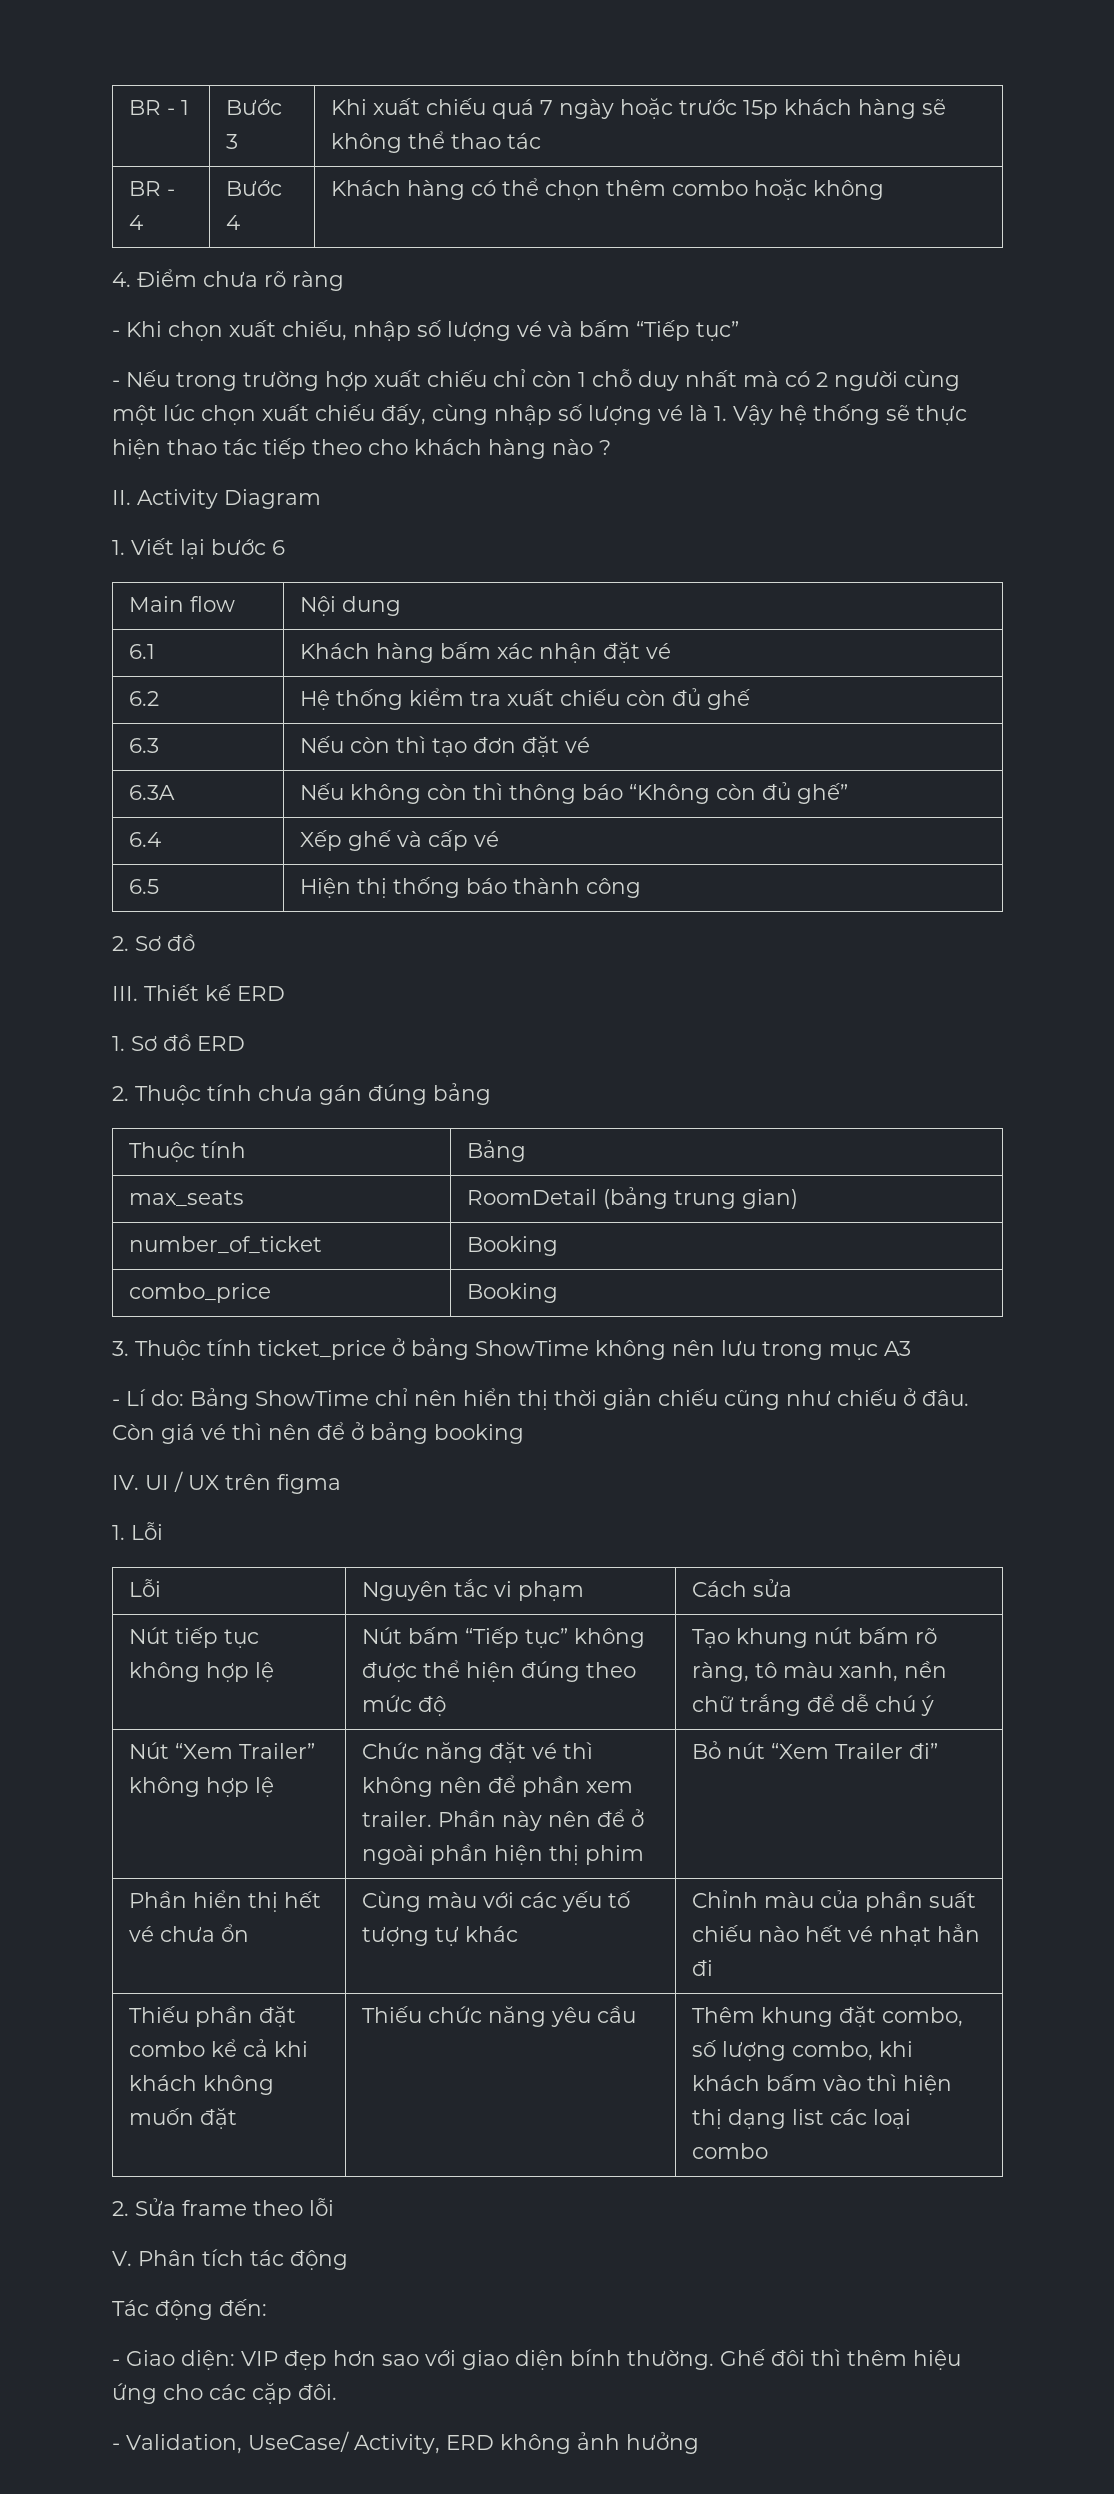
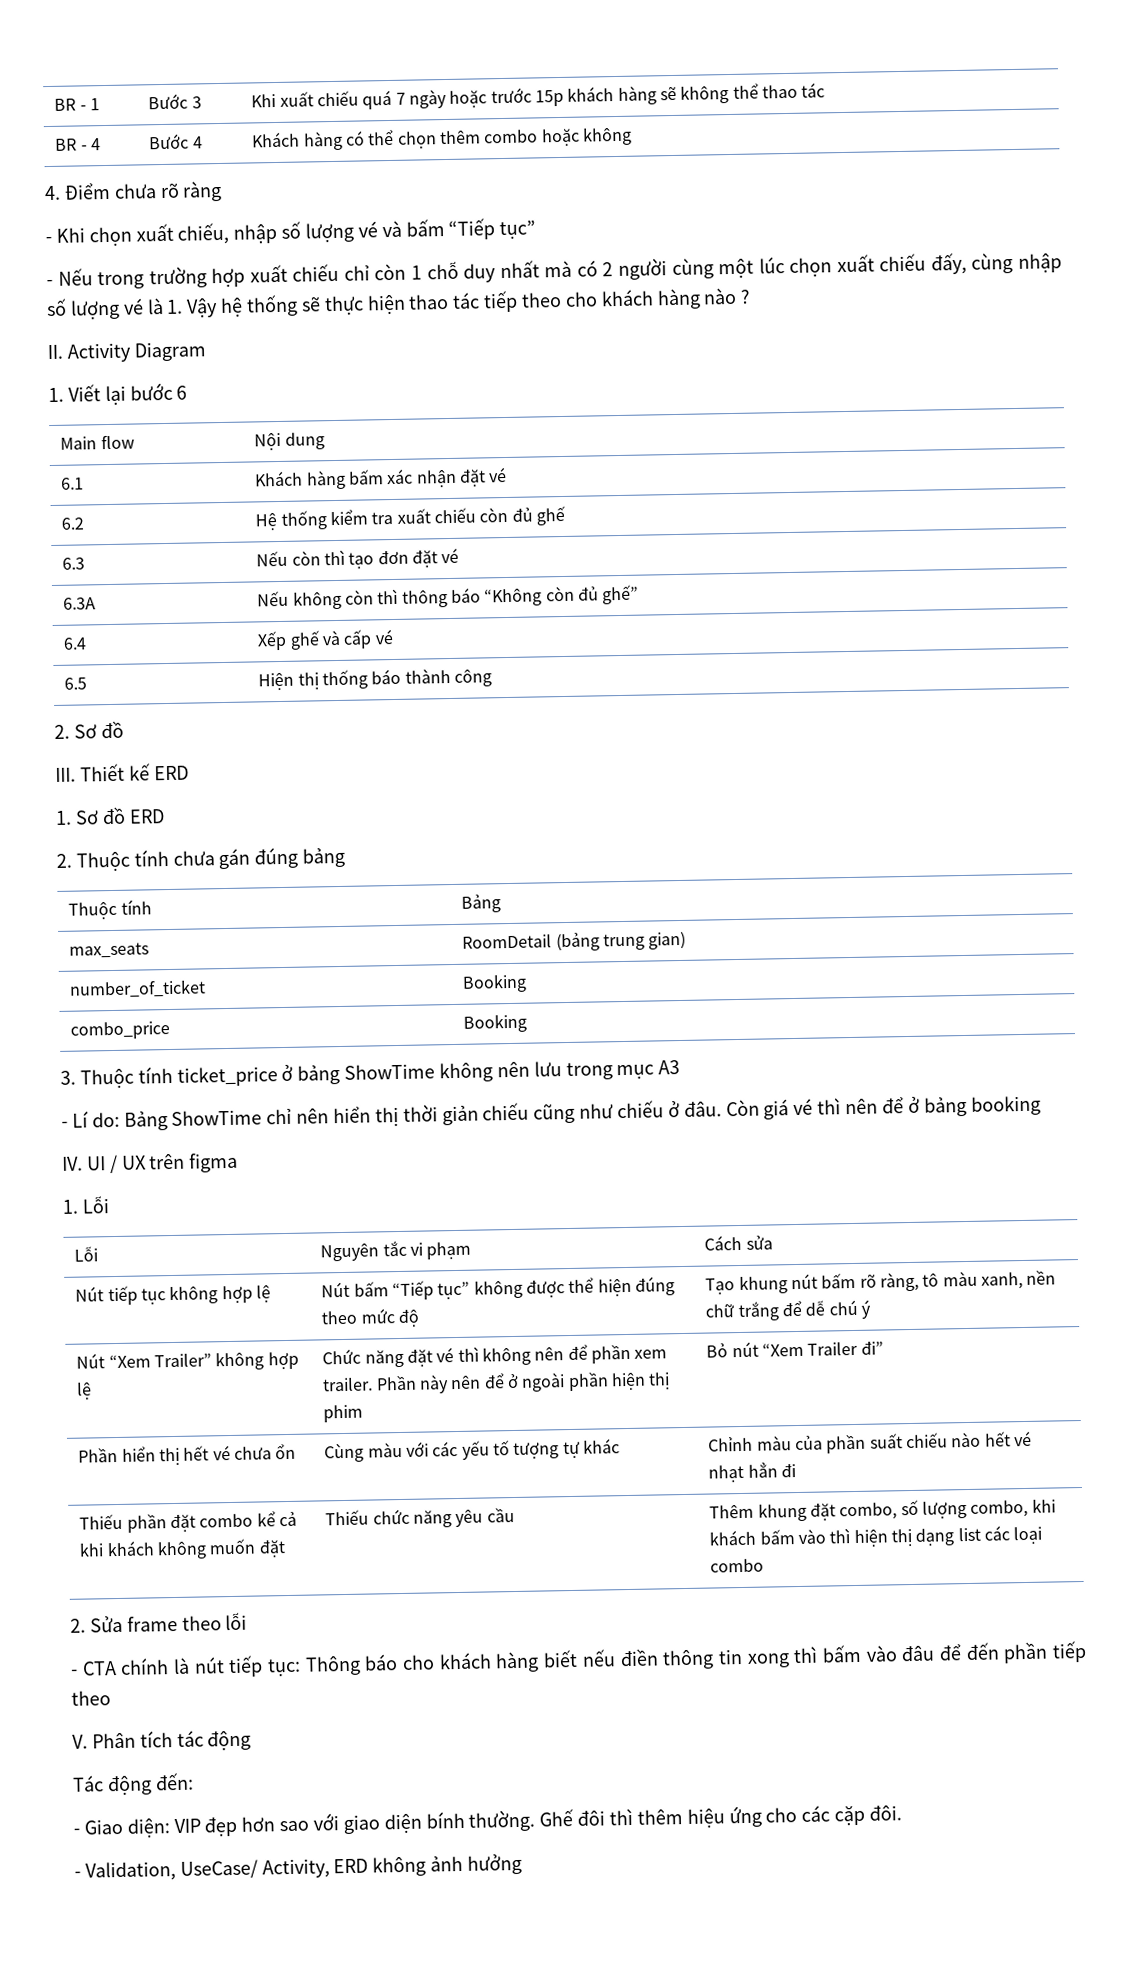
(334, 2207) none -> [71,1640,1087,1678] [71,1690,111,1706] // - CTA chính là nút tiếp tục: Thông báo cho khách hàng biết nếu điền thông tin xong thì bấm vào đâu để đến phần tiếp theo

